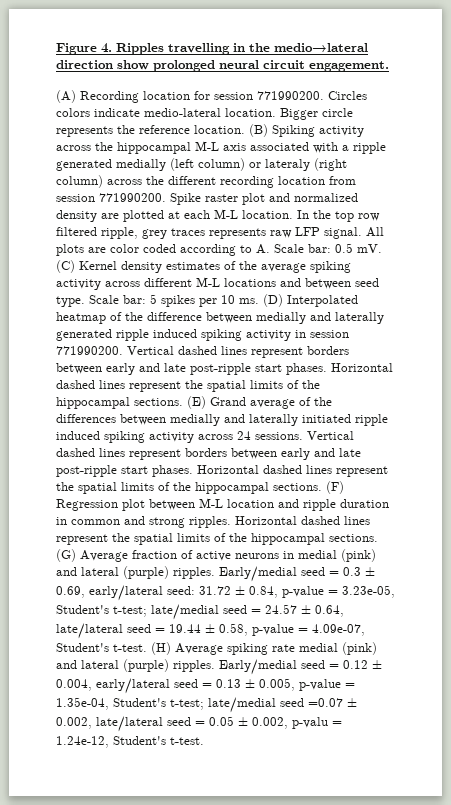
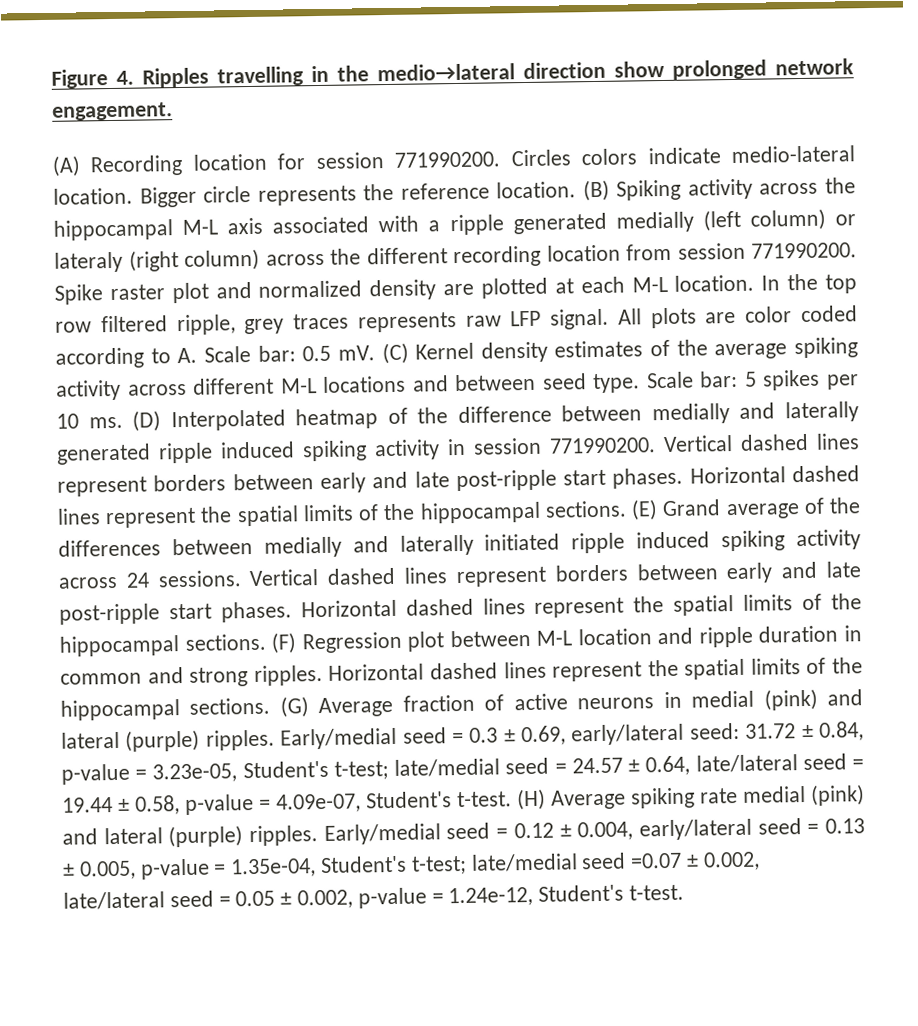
[219,60,305,69] neural circuit -> [775,58,854,76] network
[292,717,328,729] p-valu -> [357,887,427,909] p-value

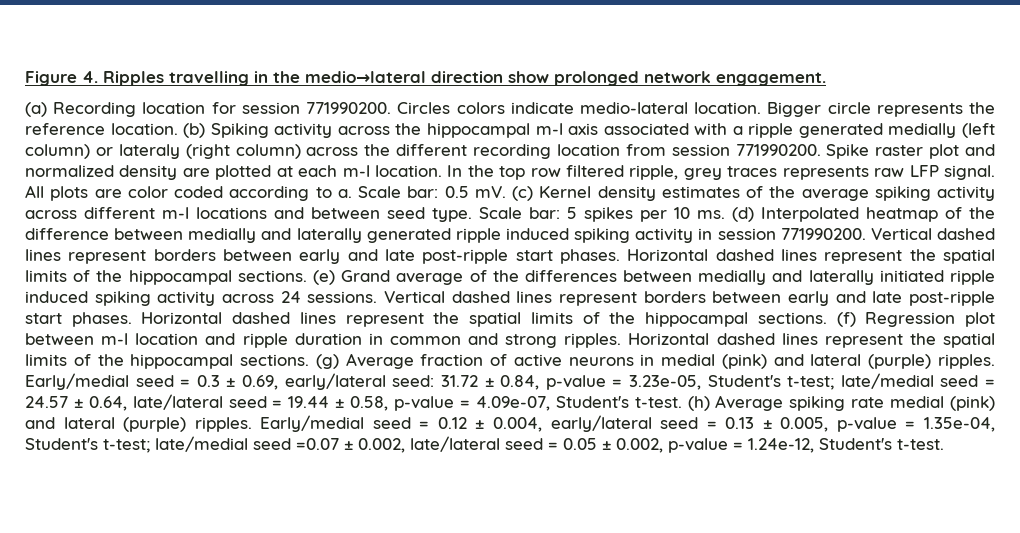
[52,155,81,177] (A) -> [25,102,47,117] (a)
[582,179,610,202] (B) -> [183,123,206,138] (b)
[182,219,219,235] M-L -> [535,123,563,135] m-l
[631,276,668,293] M-L -> [342,165,370,177] m-l
[177,347,198,364] A. -> [337,189,352,198] a.
[381,342,409,365] (C) -> [512,186,533,201] (c)
[280,378,317,394] M-L -> [162,207,189,219] m-l
[132,410,162,432] (D) -> [732,207,754,222] (d)
[631,499,659,521] (E) -> [312,270,335,285] (e)
[271,632,298,654] (F) -> [836,312,856,327] (f)
[536,630,573,646] M-L -> [101,333,129,345] m-l
[279,696,309,718] (G) -> [315,354,339,369] (g)
[517,788,546,811] (H) -> [687,396,710,411] (h)

